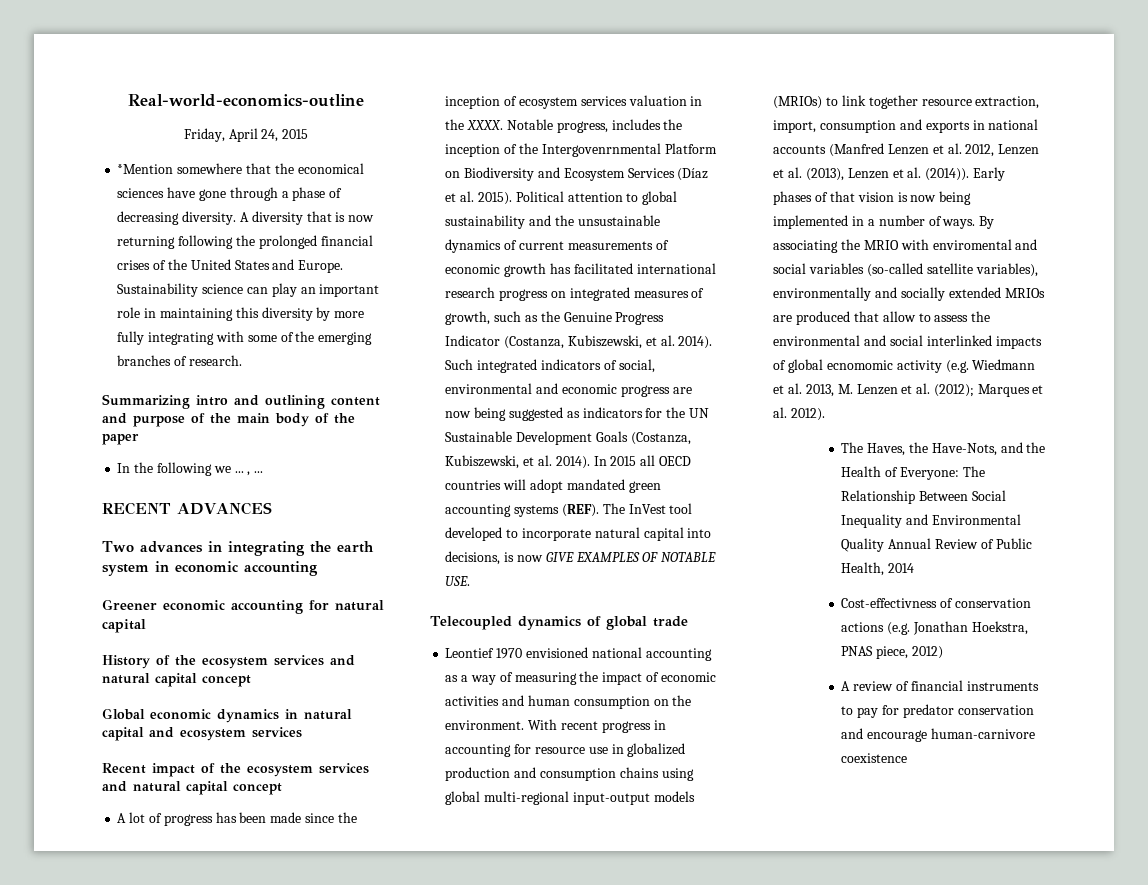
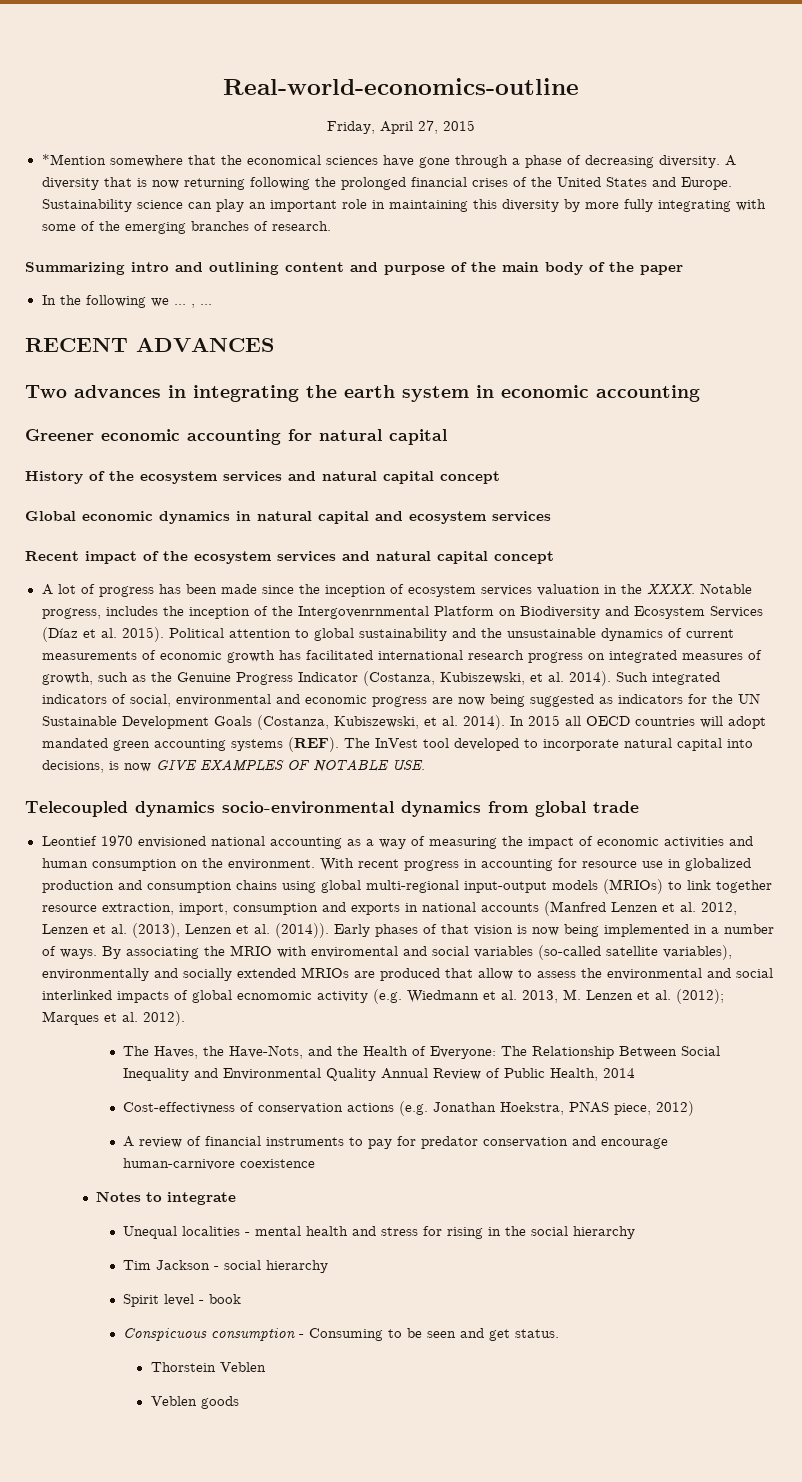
[261,129,279,142] 24, -> [418,120,438,134] 27,
[586,616,601,626] of -> [222,801,528,817] socio-environmental dynamics from
(908, 758) none -> [96,1191,237,1205] [123,1226,636,1239] [123,1260,329,1273] [123,1294,242,1307] [123,1328,560,1341] [150,1362,266,1372] [150,1396,239,1409] // Notes to integrate // Unequal localities - mental health and stress for rising in the social hierarchy // Tim Jackson - social hierarchy // Spirit level - book // Conspicuous consumption - Consuming to be seen and get status. // Thorstein Veblen // Veblen goods

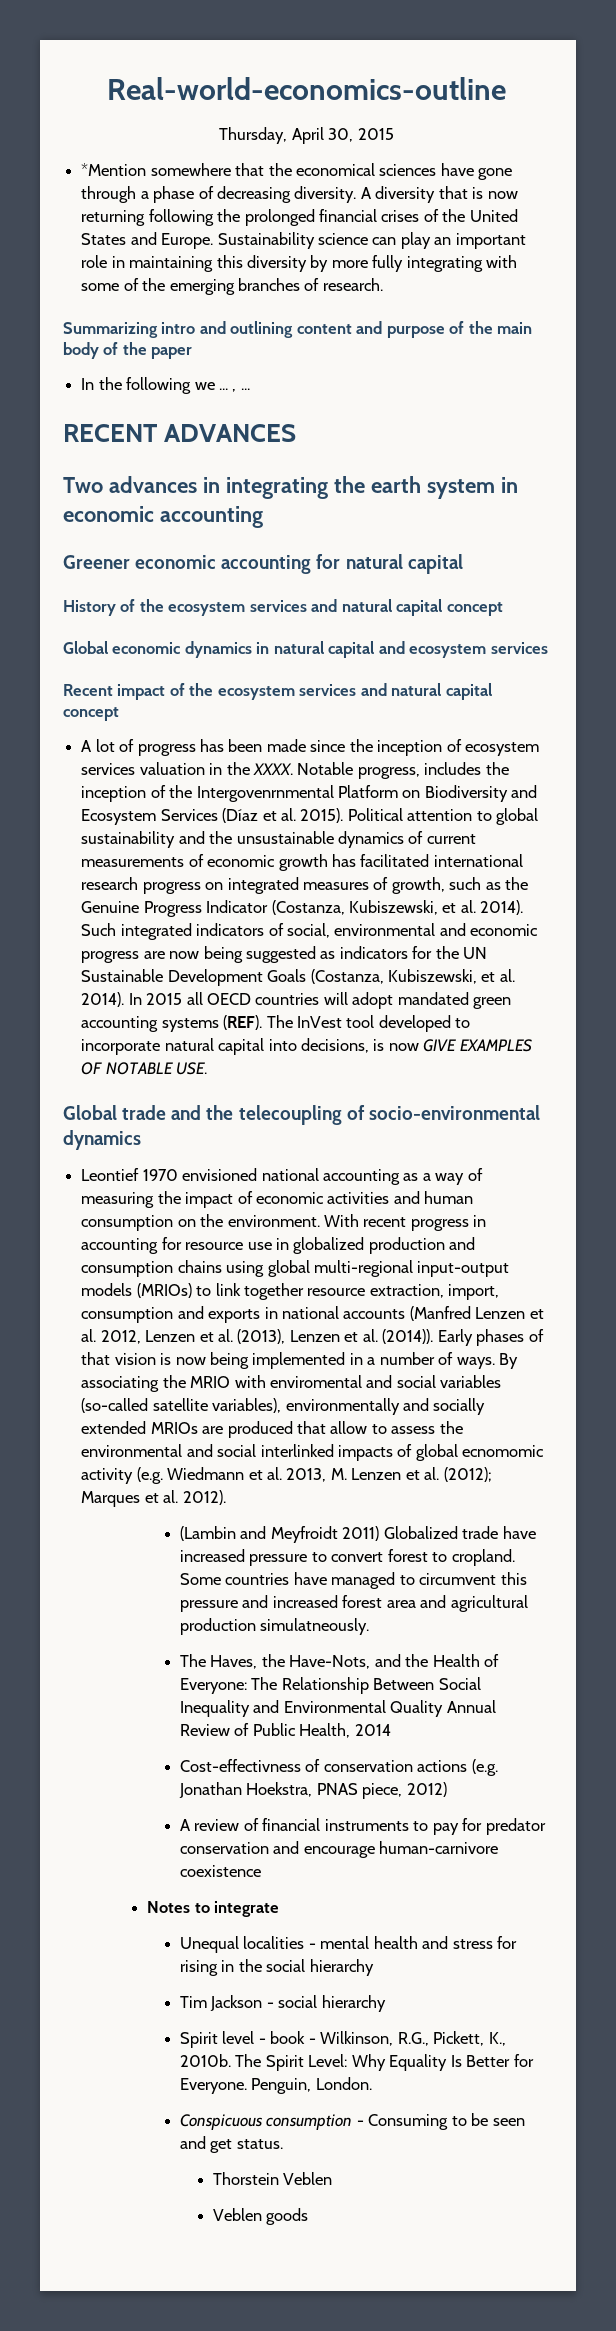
[327,120,438,134] Friday, April 27, -> [219,127,354,144] Thursday, April 30,
[25,801,215,817] Telecoupled dynamics -> [63,1105,365,1125] Global trade and the telecoupling of
[488,801,639,817] from global trade -> (141, 1140) none
(185, 1018) none -> [180,1526,536,1543] [180,1549,515,1566] [180,1572,527,1589] [180,1595,528,1612] [180,1618,370,1635] // (Lambin and Meyfroidt 2011) Globalized trade have increased pressure to convert forest to cropland. Some countries have managed to circumvent this pressure and increased forest area and agricultural production simulatneously.
(242, 1299) none -> [308,2031,506,2046] [180,2054,534,2071] [180,2077,372,2094] - Wilkinson, R.G., Pickett, K., 2010b. The Spirit Level: Why Equality Is Better for Everyone. Penguin, London.

